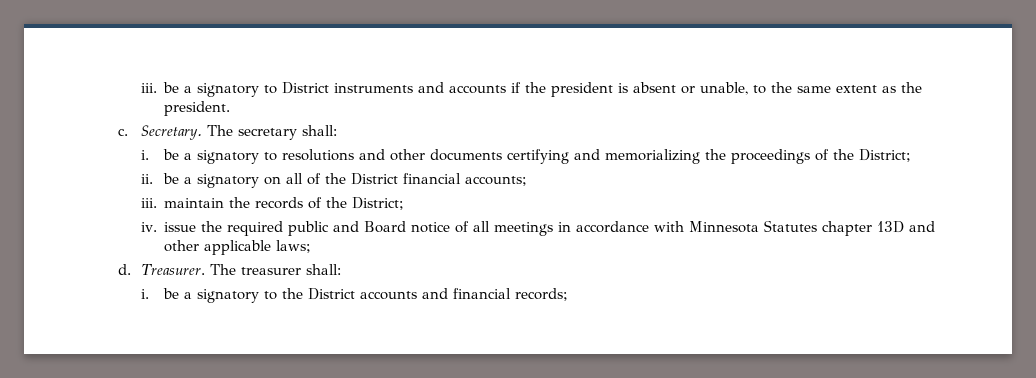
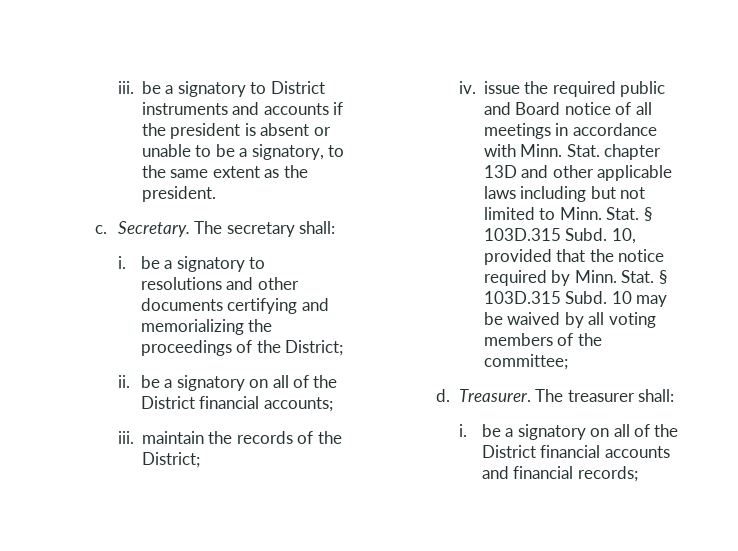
[700,82,749,95] unable, -> [142,144,324,160] unable to be a signatory,
[689,220,818,233] Minnesota Statutes -> [520,144,600,157] Minn. Stat.
[276,240,312,253] laws; -> [484,186,646,202] [484,207,652,221] [484,228,636,244] [484,249,665,265] [484,270,667,286] [484,291,668,307] [484,312,656,328] [484,333,602,346] [484,354,569,370] laws including but not limited to Minn. Stat. § 103D.315 Subd. 10, provided that the notice required by Minn. Stat. § 103D.315 Subd. 10 may be waived by all voting members of the committee;
[263,288,355,300] to the District -> [590,424,679,437] [481,445,601,458] on all of the District financial

